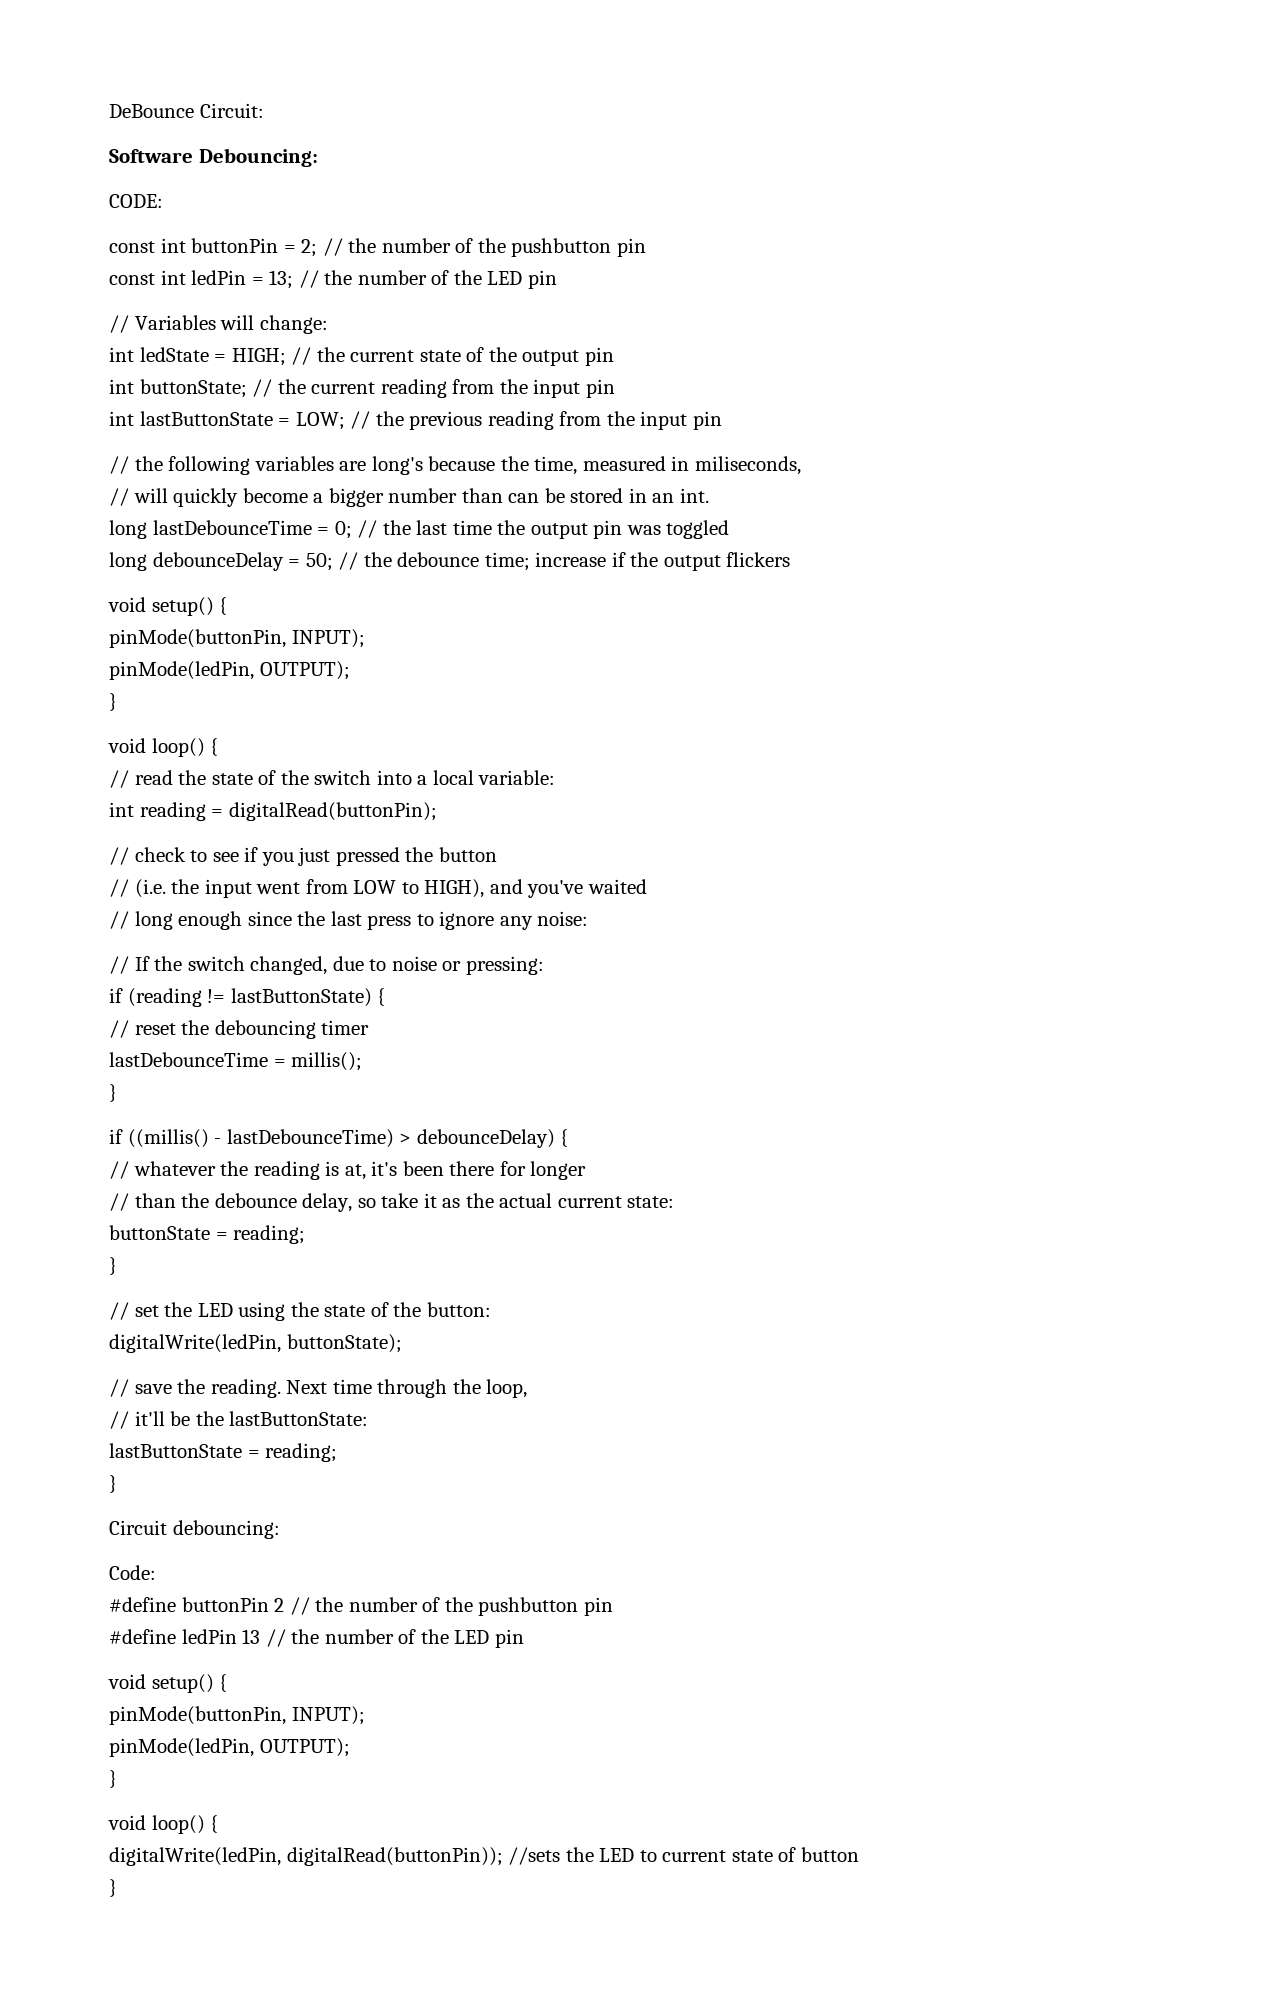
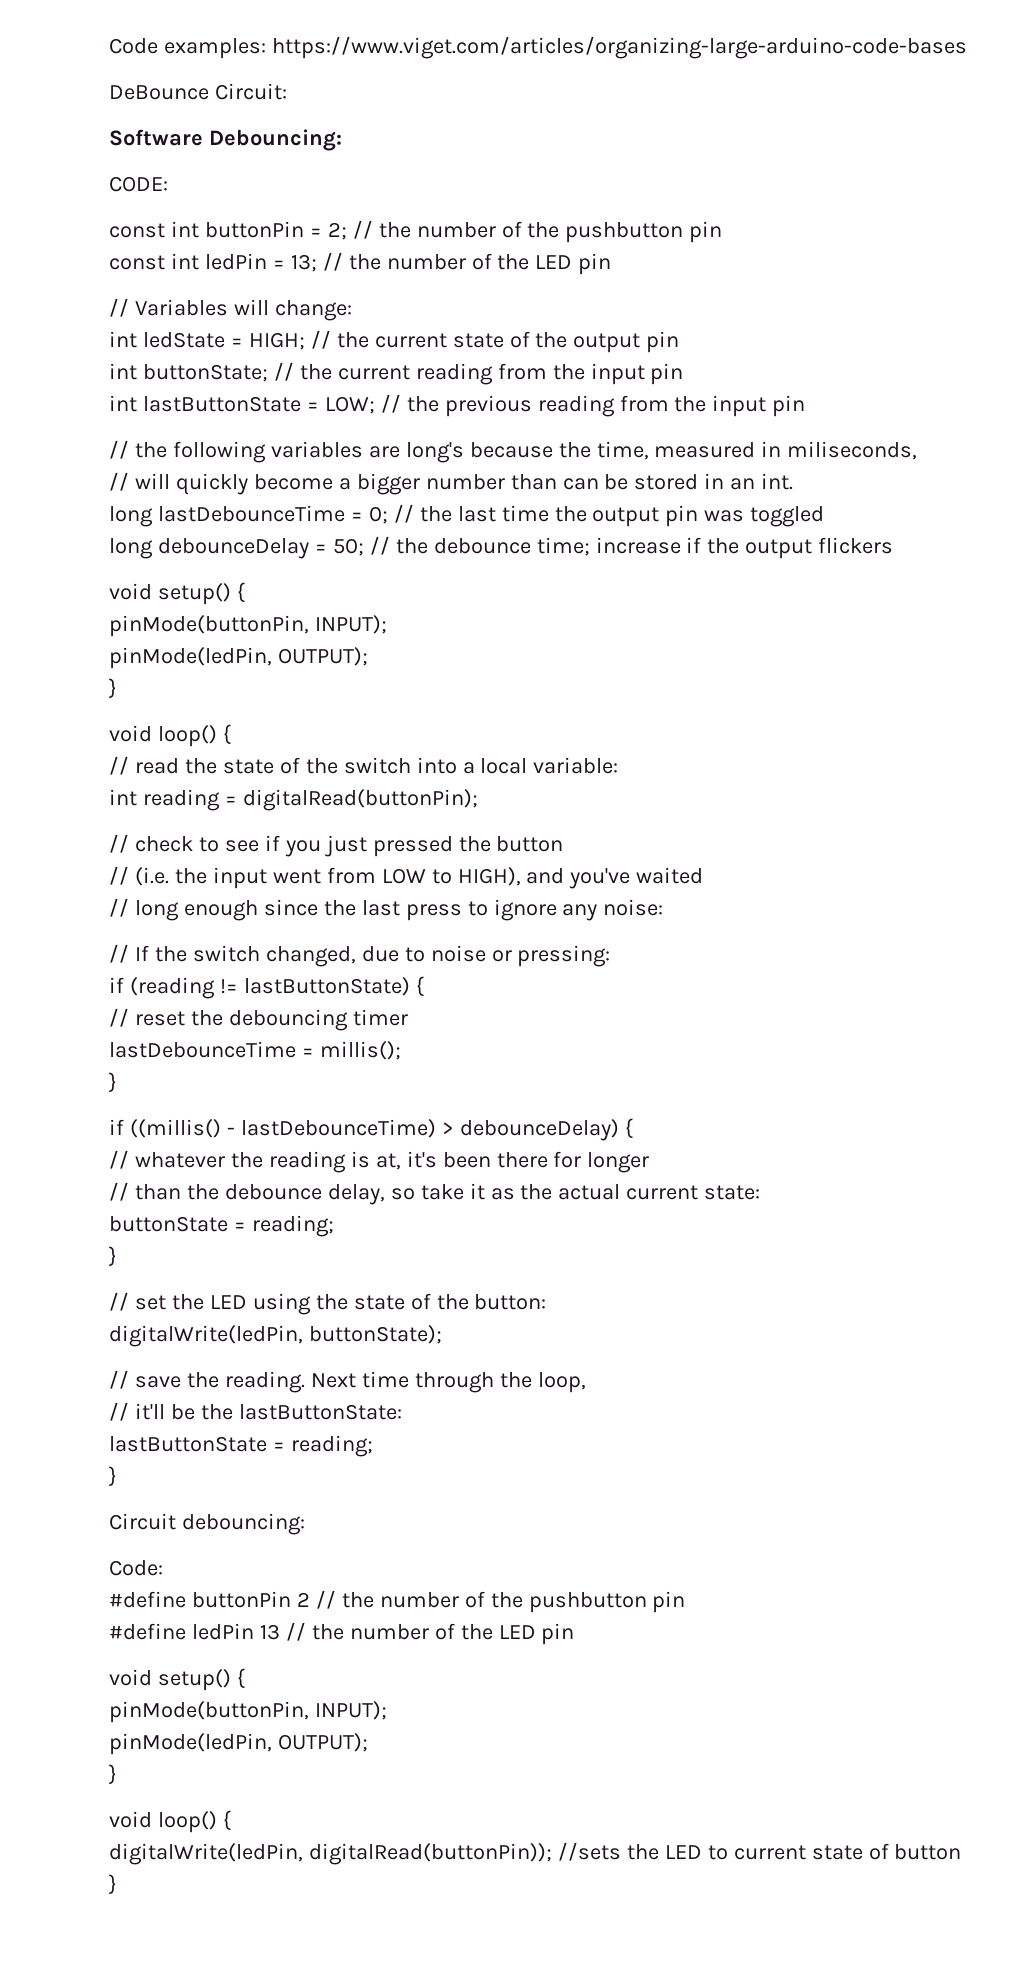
(109, 111) none -> [109,36,967,59] Code examples: https://www.viget.com/articles/organizing-large-arduino-code-bases //

